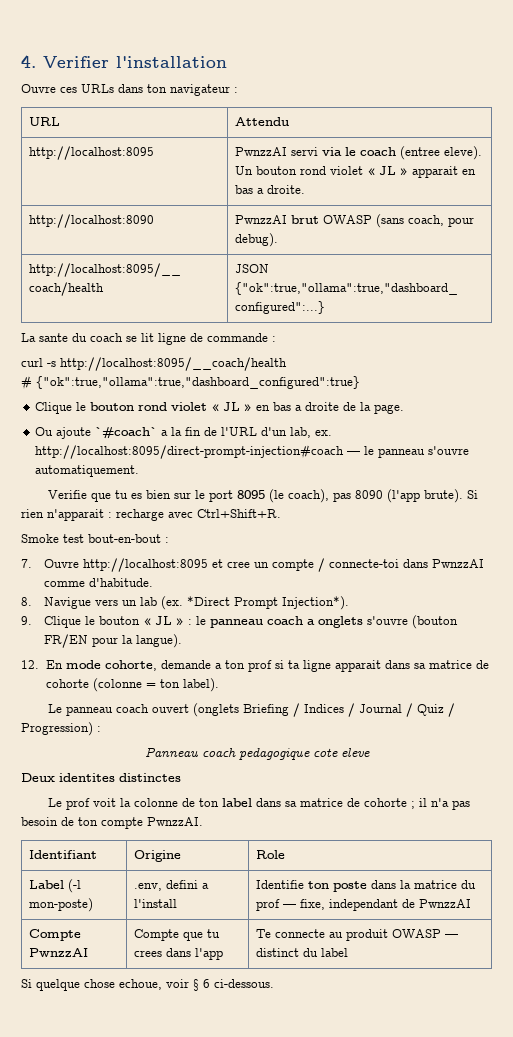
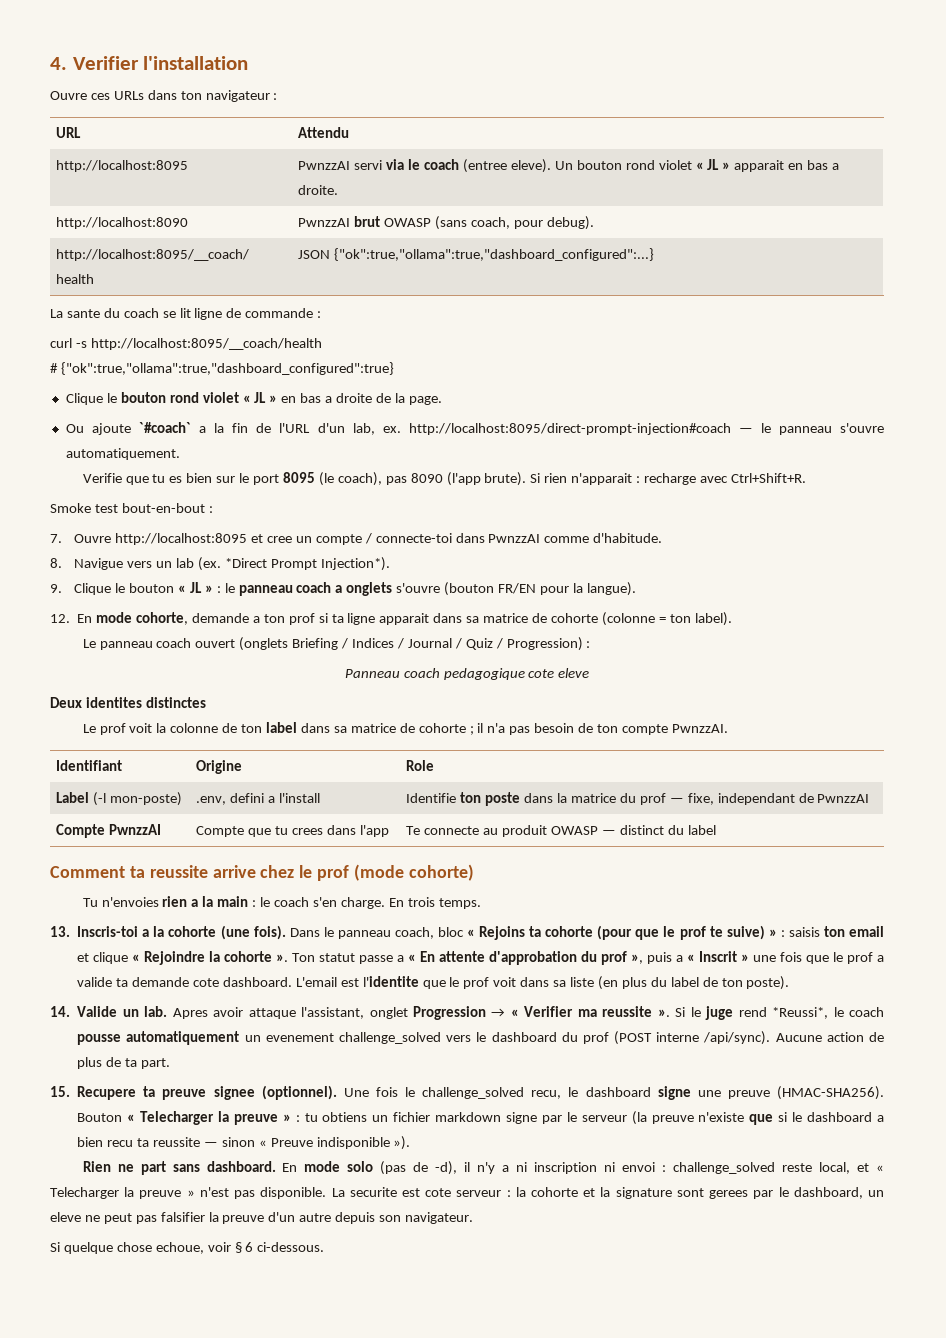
(349, 952) none -> [50,864,474,881] [82,896,481,909] [50,925,885,940] [77,951,885,965] [77,976,790,990] [50,1006,884,1020] [77,1031,884,1045] [77,1057,170,1069] [50,1085,885,1100] [77,1111,885,1125] [77,1136,411,1150] [82,1161,884,1175] [50,1187,885,1199] [50,1212,474,1224] // Comment ta reussite arrive chez le prof (mode cohorte) // Tu n'envoies rien a la main : le coach s'en charge. En trois temps. // 13. Inscris-toi a la cohorte (une fois). Dans le panneau coach, bloc « Rejoins ta cohorte (pour que le prof te suive) » : saisis ton email et clique « Rejoindre la cohorte ». Ton statut passe a « En attente d'approbation du prof », puis a « Inscrit » une fois que le prof a valide ta demande cote dashboard. L'email est l'identite que le prof voit dans sa liste (en plus du label de ton poste). // 14. Valide un lab. Apres avoir attaque l'assistant, onglet Progression → « Verifier ma reussite ». Si le juge rend *Reussi*, le coach pousse automatiquement un evenement challenge_solved vers le dashboard du prof (POST interne /api/sync). Aucune action de plus de ta part. // 15. Recupere ta preuve signee (optionnel). Une fois le challenge_solved recu, le dashboard signe une preuve (HMAC-SHA256). Bouton « Telecharger la preuve » : tu obtiens un fichier markdown signe par le serveur (la preuve n'existe que si le dashboard a bien recu ta reussite — sinon « Preuve indisponible »). // Rien ne part sans dashboard. En mode solo (pas de -d), il n'y a ni inscription ni envoi : challenge_solved reste local, et « Telecharger la preuve » n'est pas disponible. La securite est cote serveur : la cohorte et la signature sont gerees par le dashboard, un eleve ne peut pas falsifier la preuve d'un autre depuis son navigateur.

